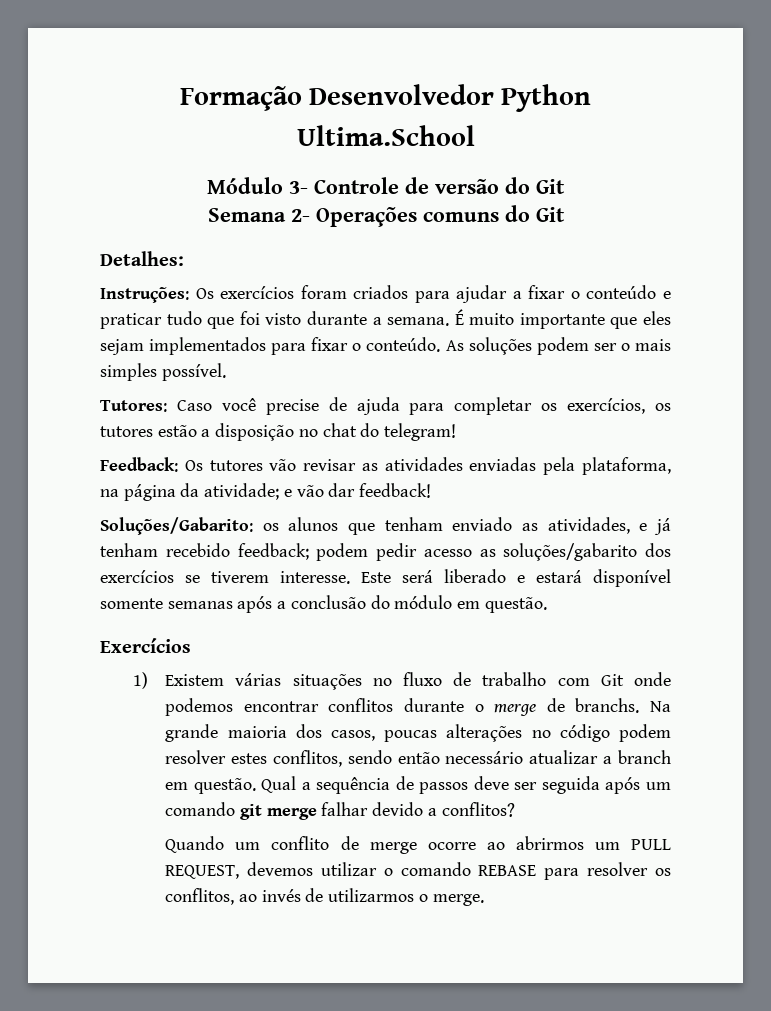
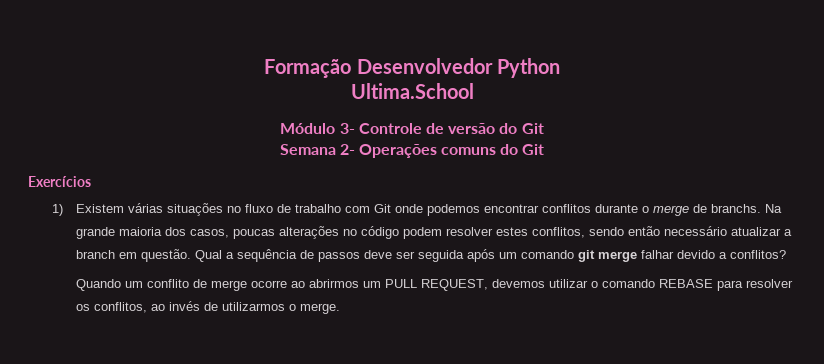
[100,251,184,266] [100,285,671,303] [100,309,671,329] [100,337,671,355] [100,363,226,381] [100,397,671,415] [100,423,457,441] [100,457,671,475] [100,483,432,501] [100,517,671,535] [100,543,671,561] [100,569,671,587] [100,595,547,613] // Detalhes: // Instruções: Os exercícios foram criados para ajudar a fixar o conteúdo e praticar tudo que foi visto durante a semana. É muito importante que eles sejam implementados para fixar o conteúdo. As soluções podem ser o mais simples possível. // Tutores: Caso você precise de ajuda para completar os exercícios, os tutores estão a disposição no chat do telegram! // Feedback: Os tutores vão revisar as atividades enviadas pela plataforma, na página da atividade; e vão dar feedback! // Soluções/Gabarito: os alunos que tenham enviado as atividades, e já tenham recebido feedback; podem pedir acesso as soluções/gabarito dos exercícios se tiverem interesse. Este será liberado e estará disponível somente semanas após a conclusão do módulo em questão. -> (545, 149) none

